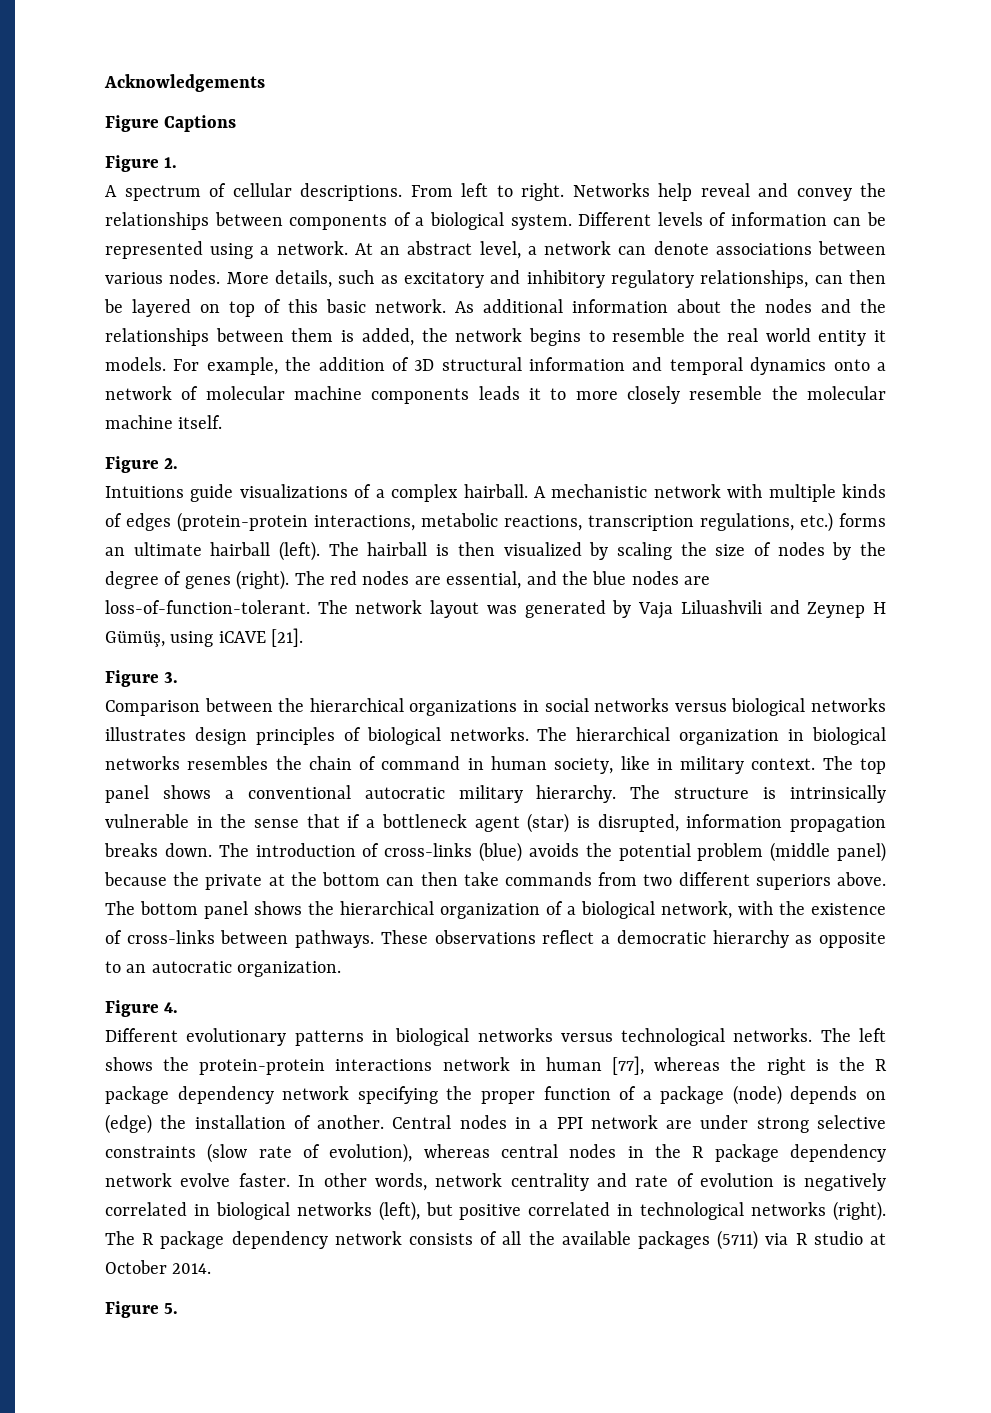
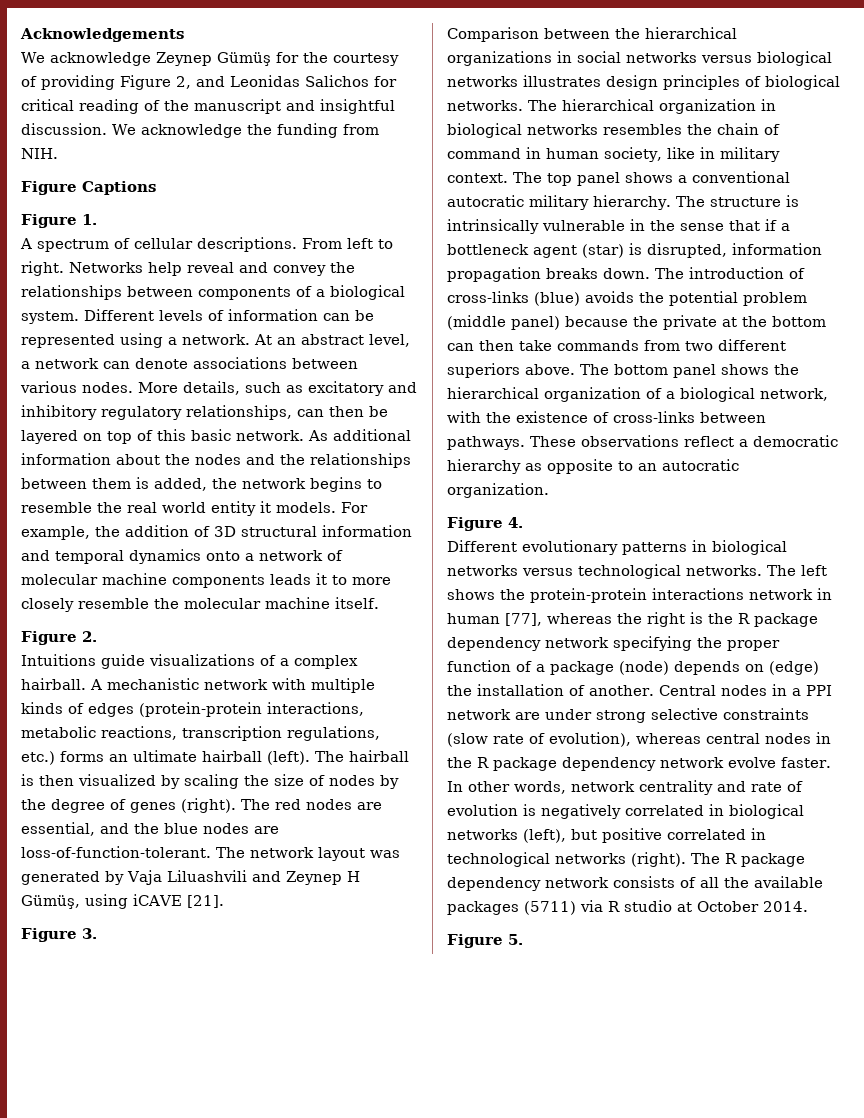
(265, 83) none -> [21,52,399,66] [21,75,397,90] [21,99,395,114] [21,123,379,138] [21,148,58,159] // We acknowledge Zeynep Gümüş for the courtesy of providing Figure 2, and Leonidas Salichos for critical reading of the manuscript and insightful discussion. We acknowledge the funding from NIH.

